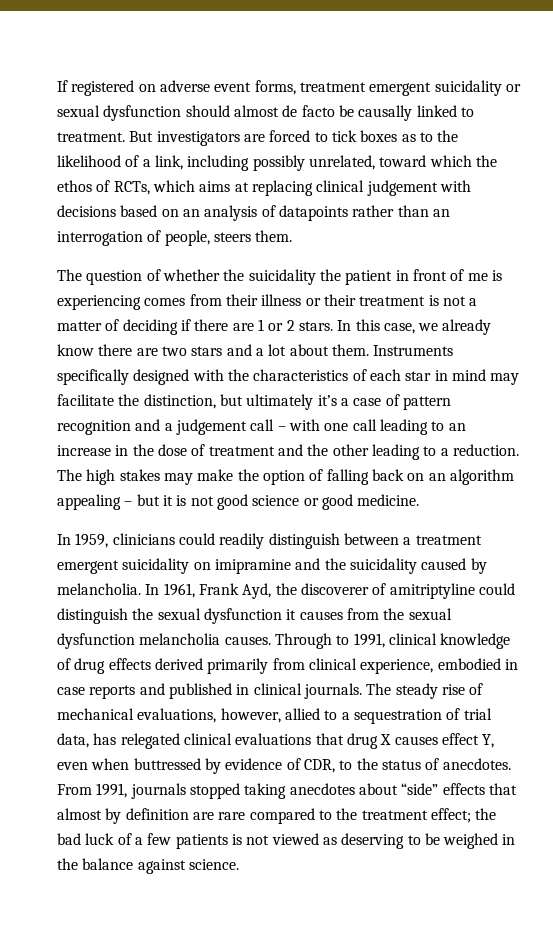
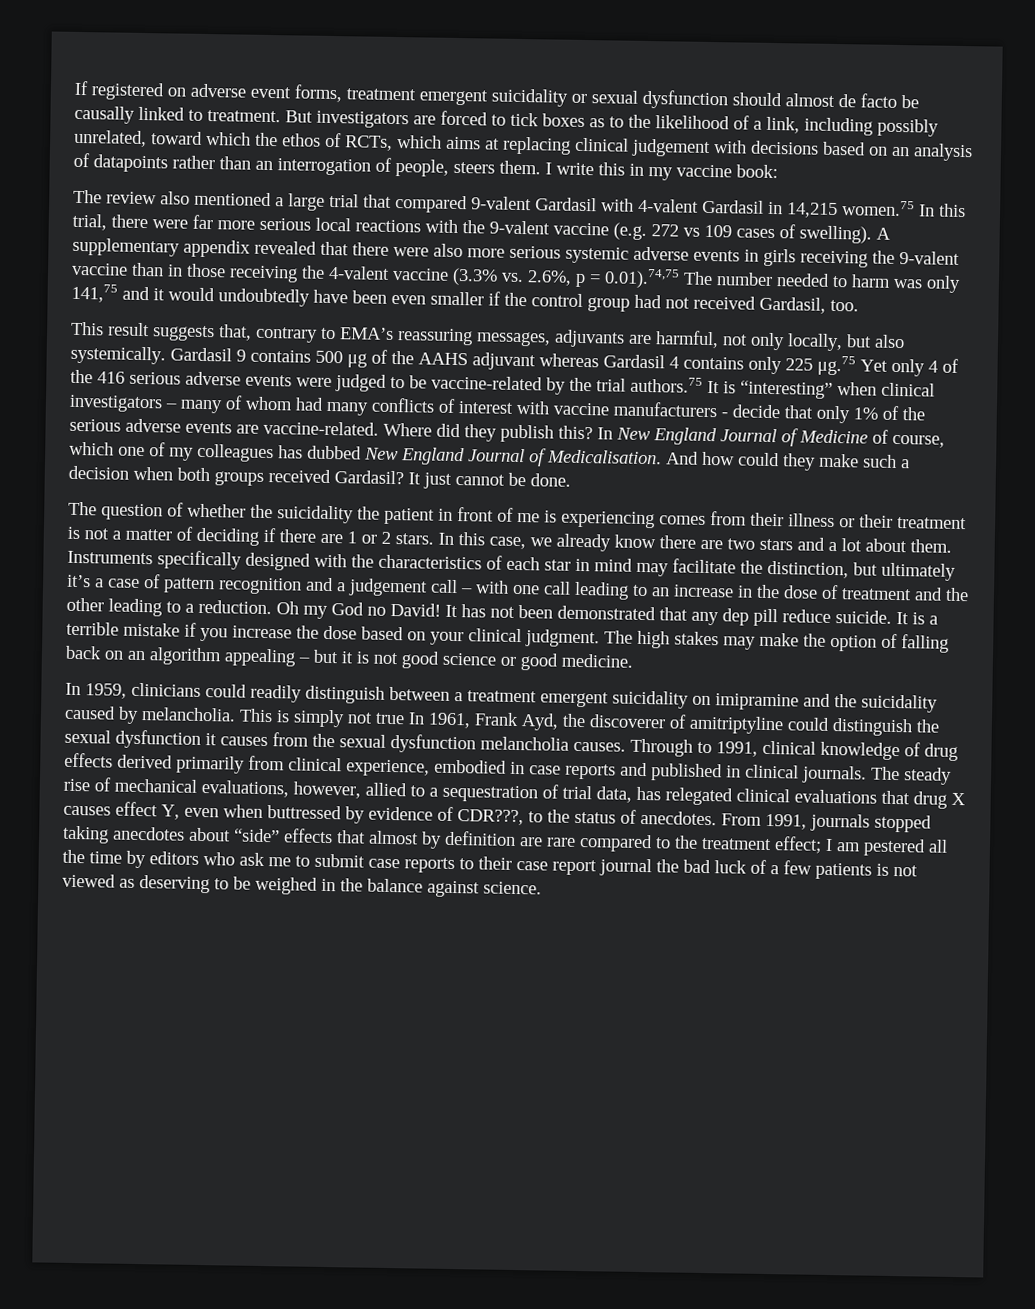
(293, 236) none -> [545,162,778,181] [73,189,966,219] [72,213,891,244] [72,237,960,268] [71,262,961,293] [71,283,859,314] [71,321,905,352] [70,345,959,377] [70,369,935,399] [69,394,925,424] [69,418,945,448] [69,441,910,471] [68,465,571,489] I write this in my vaccine book: // The review also mentioned a large trial that compared 9-valent Gardasil with 4-valent Gardasil in 14,215 women.75 In this trial, there were far more serious local reactions with the 9-valent vaccine (e.g. 272 vs 109 cases of swelling). A supplementary appendix revealed that there were also more serious systemic adverse events in girls receiving the 9-valent vaccine than in those receiving the 4-valent vaccine (3.3% vs. 2.6%, p = 0.01).74,75 The number needed to harm was only 141,75 and it would undoubtedly have been even smaller if the control group had not received Gardasil, too. // This result suggests that, contrary to EMA’s reassuring messages, adjuvants are harmful, not only locally, but also systemically. Gardasil 9 contains 500 μg of the AAHS adjuvant whereas Gardasil 4 contains only 225 μg.75 Yet only 4 of the 416 serious adverse events were judged to be vaccine-related by the trial authors.75 It is “interesting” when clinical investigators – many of whom had many conflicts of interest with vaccine manufacturers - decide that only 1% of the serious adverse events are vaccine-related. Where did they publish this? In New England Journal of Medicine of course, which one of my colleagues has dubbed New England Journal of Medicalisation. And how could they make such a decision when both groups received Gardasil? It just cannot be done.
(519, 450) none -> [276,601,938,627] [66,621,600,648] Oh my God no David! It has not been demonstrated that any dep pill reduce suicide. It is a terrible mistake if you increase the dose based on your clinical judgment.
(141, 589) none -> [239,708,405,728] This is simply not true
[303,759,335,773] CDR, -> [457,809,524,826] CDR???,
(471, 815) none -> [825,838,948,857] [62,849,652,877] I am pestered all the time by editors who ask me to submit case reports to their case report journal

